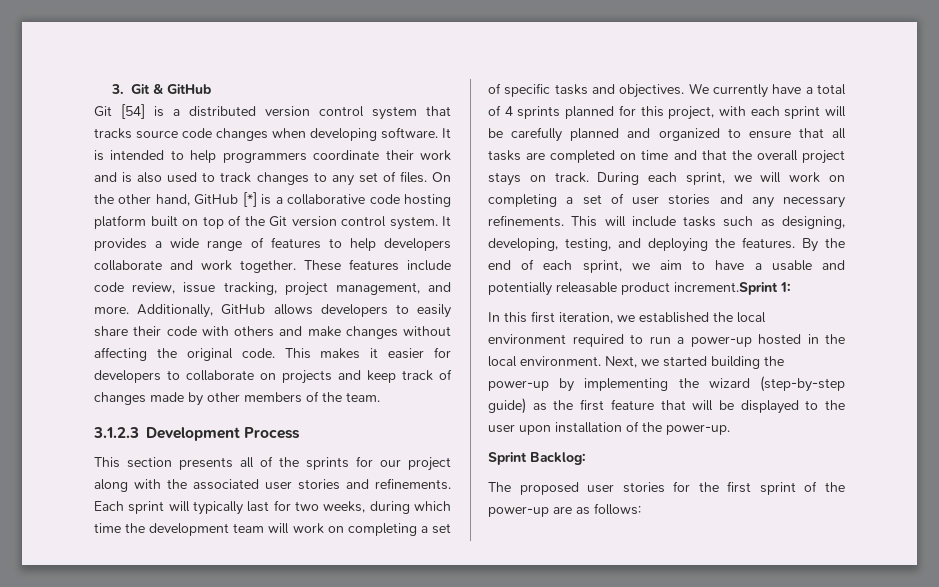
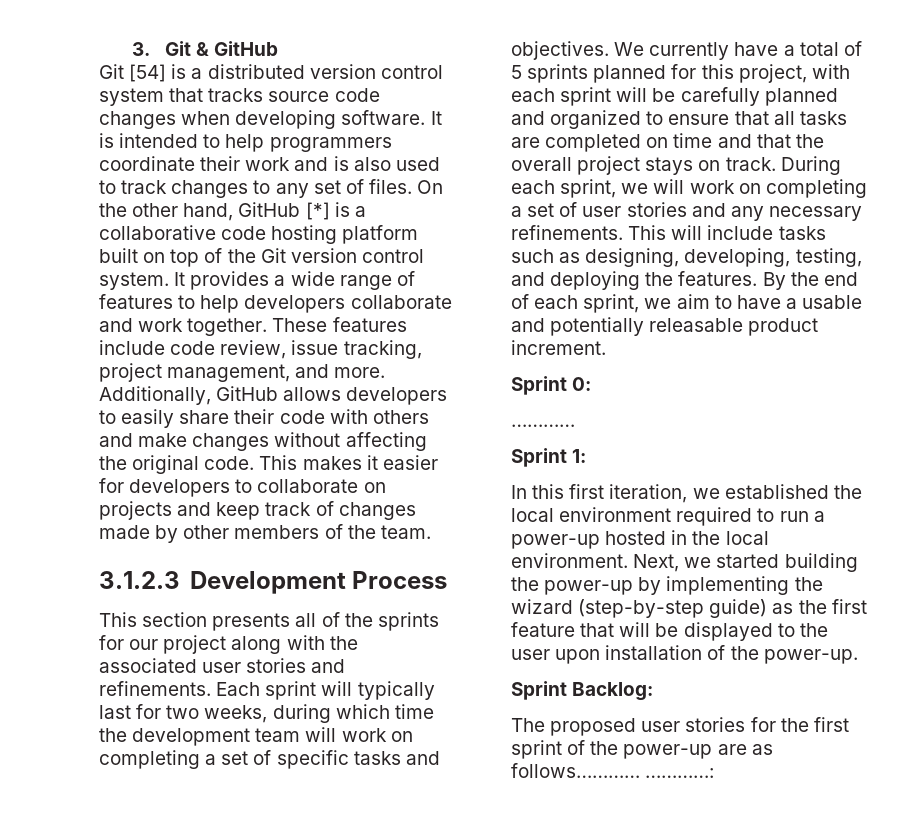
[504,106,513,116] 4 -> [511,65,522,79] 5
[674,282,778,295] increment.Sprint -> [511,340,606,355] [511,376,592,395] [511,424,575,427] [511,448,567,467] increment. // Sprint 0: // ………… // Sprint
[594,503,641,515] follows: -> [511,763,715,778] follows………… …………:

